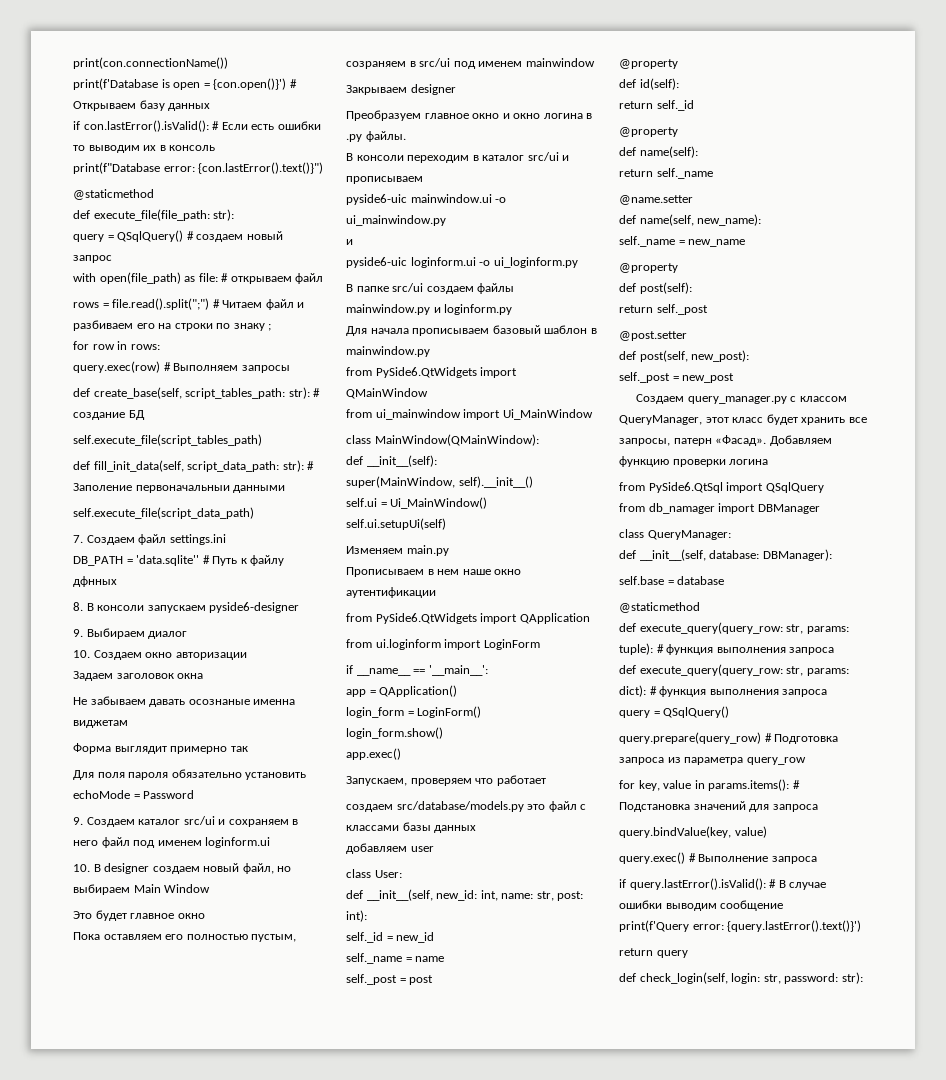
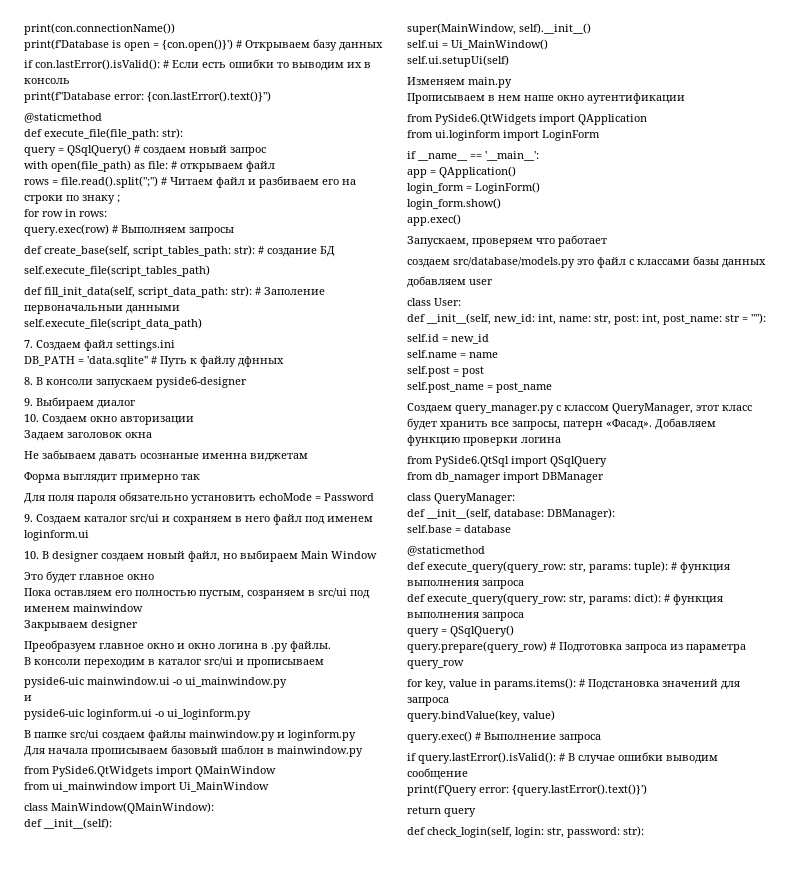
[346,910,367,922] [346,932,383,943] int): // self._id -> [642,313,766,325] [407,334,439,342] int, post_name: str = ""): // self.id
[346,953,402,964] self._name -> [407,350,457,358] self.name
[346,974,397,985] self._post -> [407,366,450,377] self.post
[619,59,678,69] [619,78,679,90] [619,100,694,111] [619,127,678,137] [619,146,698,158] [619,168,713,179] [619,195,693,205] [619,214,762,226] [619,236,746,247] [619,263,678,273] [619,282,692,294] [619,304,708,315] [619,331,687,341] [619,350,750,362] [619,372,735,383] @property // def id(self): // return self._id // @property // def name(self): // return self._name // @name.setter // def name(self, new_name): // self._name = new_name // @property // def post(self): // return self._post // @post.setter // def post(self, new_post): // self._post = new_post -> [407,382,552,393] self.post_name = post_name

